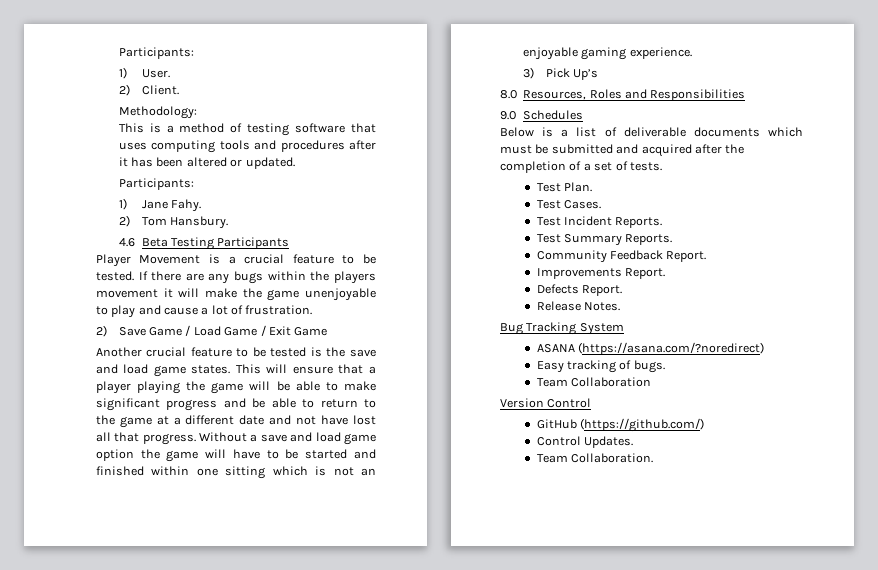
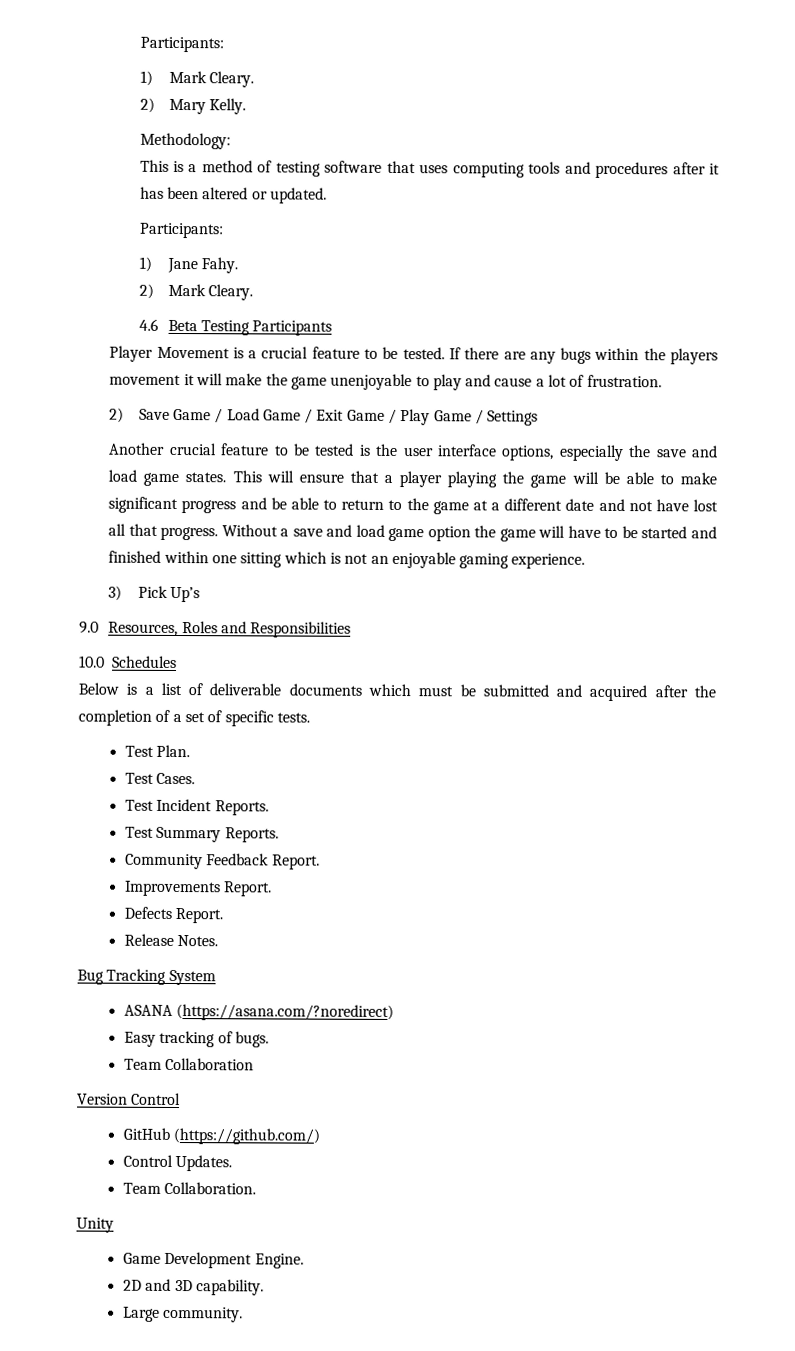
[118,47,194,59] [118,67,170,79] [118,84,179,96] Participants: // 1) User. // 2) Client. -> [139,36,224,53] [139,70,255,88] [139,97,247,115] Participants: // 1) Mark Cleary. // 2) Mary Kelly.
[141,216,228,229] Tom Hansbury. -> [167,283,254,301] Mark Cleary.
(328, 331) none -> [388,408,539,426] / Play Game / Settings
(346, 352) none -> [402,444,652,462] user interface options, especially the
[500,90,517,99] 8.0 -> [79,621,99,634] 9.0
[500,111,516,120] 9.0 -> [79,655,105,668] 10.0
(628, 166) none -> [224,710,274,727] specific
(653, 458) none -> [76,1217,114,1233] [122,1251,304,1269] [122,1278,264,1296] [122,1306,244,1323] // Unity // Game Development Engine. // 2D and 3D capability. // Large community.

